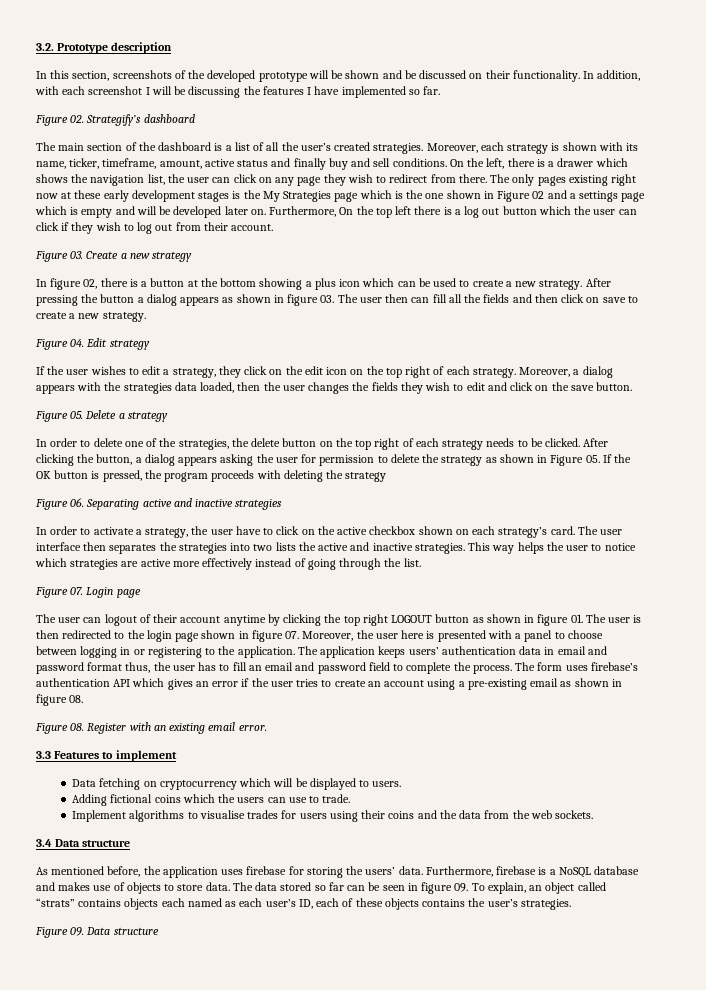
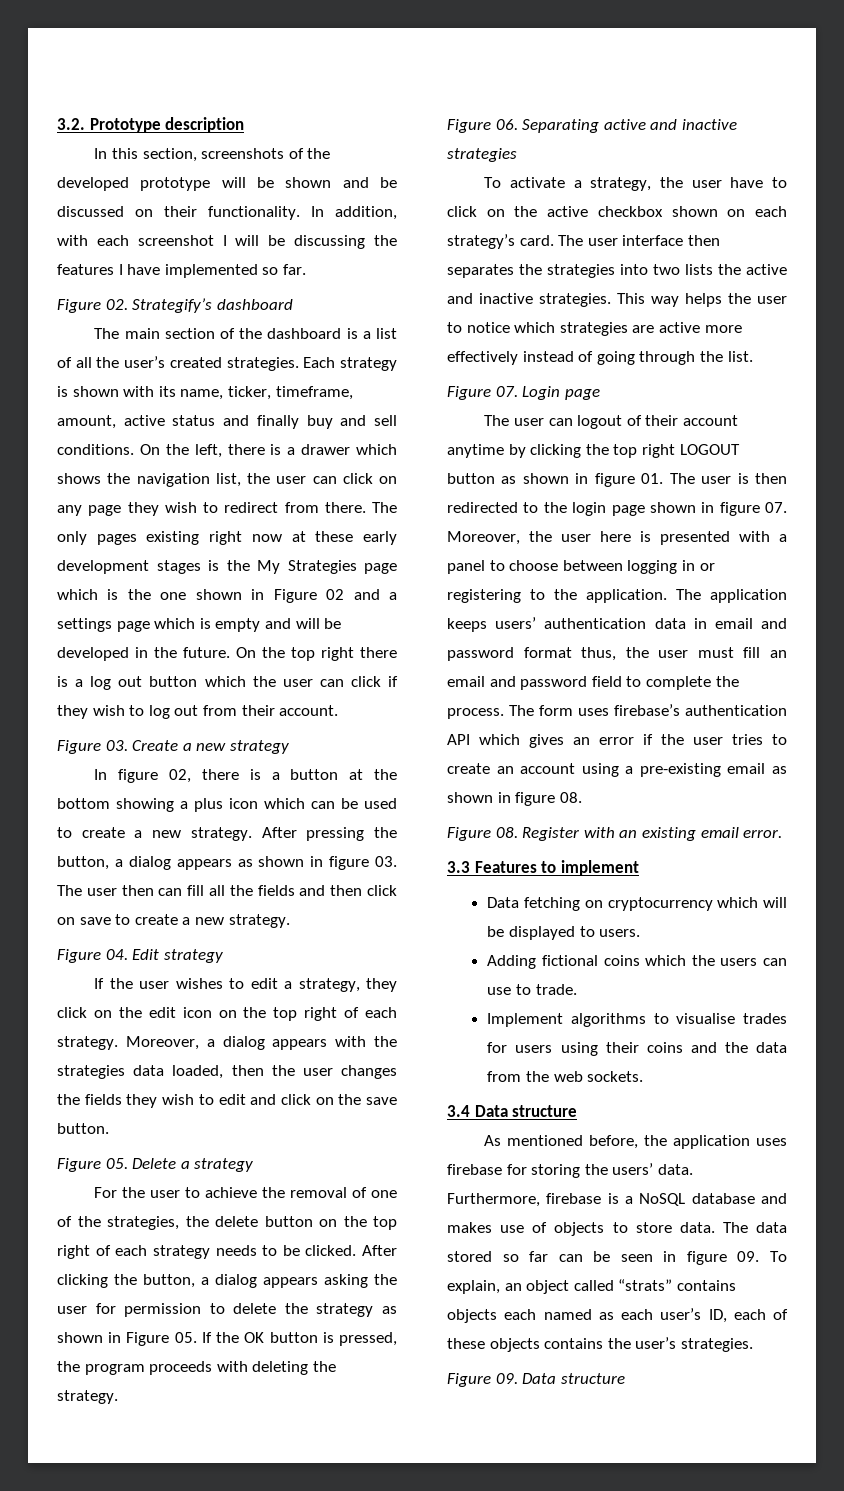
[426,142,504,153] Moreover, each -> [303,357,336,368] Each
[224,206,337,217] later on. Furthermore, -> [135,647,230,658] in the future.
[395,206,412,215] left -> [321,647,354,661] right
[100,294,135,303] button -> [57,856,109,870] button,
[36,438,123,447] In order to delete -> [94,1187,368,1198] For the user to achieve the removal of
[345,472,387,482] strategy -> [57,1390,118,1404] strategy.
[36,526,91,535] In order to -> [484,177,502,188] To
[198,662,230,671] has to -> [697,647,734,658] must

